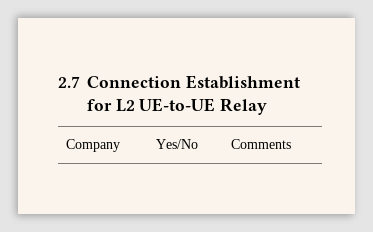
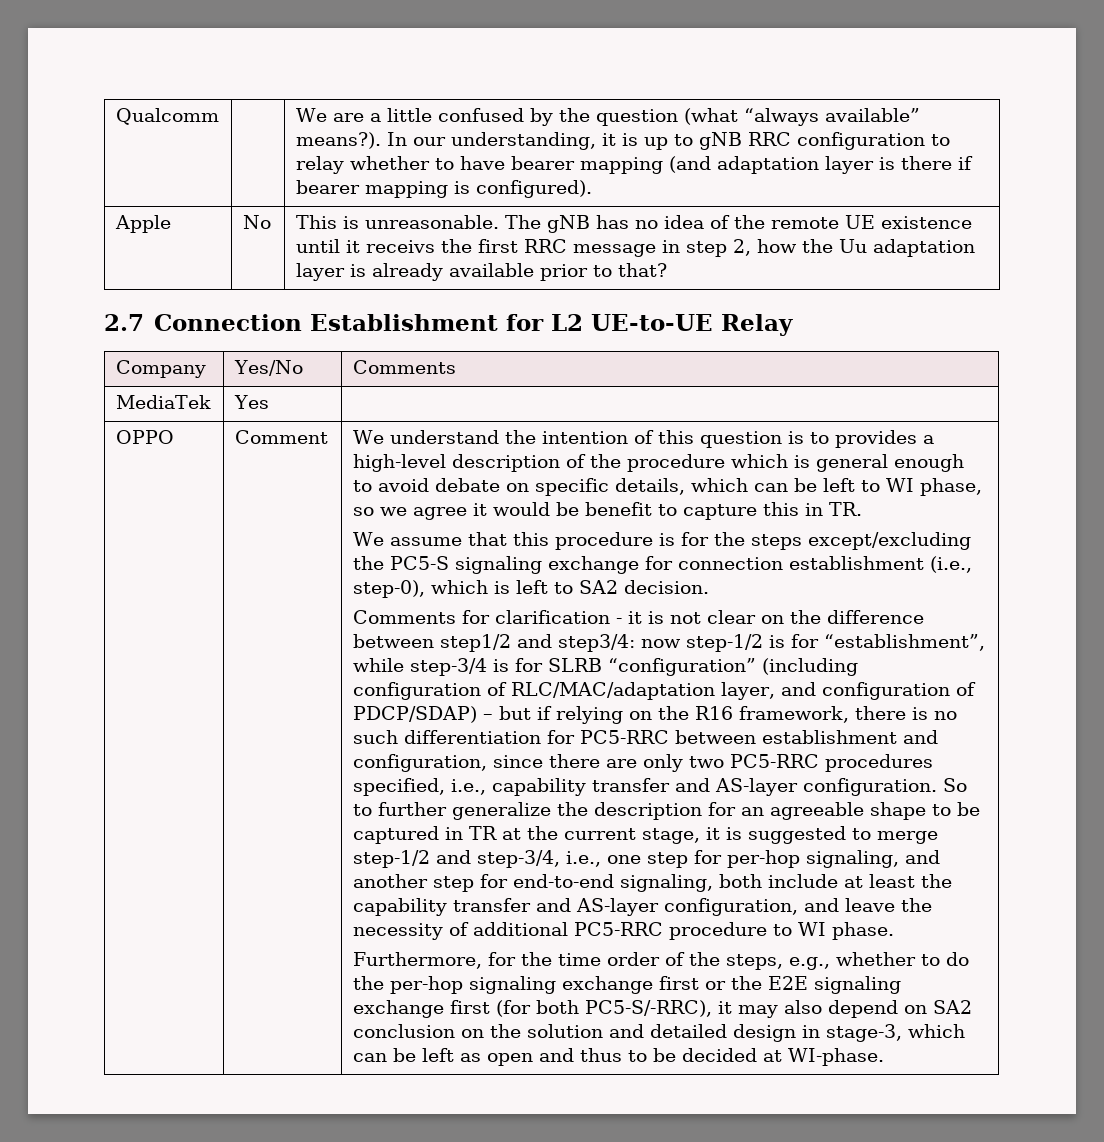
(58, 82) none -> [115,108,219,125] [295,108,920,126] [295,132,950,150] [295,156,973,174] [295,180,592,198] [114,215,171,233] [242,215,271,229] [295,215,972,233] [295,239,975,257] [295,263,667,281] Qualcomm | | We are a little confused by the question (what “always available” means?). In our understanding, it is up to gNB RRC configuration to relay whether to have bearer mapping (and adaptation layer is there if bearer mapping is configured). // Apple | No | This is unreasonable. The gNB has no idea of the remote UE existence until it receivs the first RRC message in step 2, how the Uu adaptation layer is already available prior to that? //
(292, 144) none -> [115,395,211,409] [233,395,269,409] [115,430,174,444] [234,430,328,444] [352,430,934,448] [352,454,964,472] [352,478,982,496] [352,502,862,520] [352,532,971,550] [352,556,972,574] [352,580,709,598] [352,610,924,624] [352,634,985,652] [352,658,858,676] [352,682,976,700] [352,706,957,724] [352,730,938,744] [352,754,933,772] [352,778,967,796] [352,802,980,820] [352,826,938,844] [352,850,940,868] [352,874,952,892] [352,898,932,916] [352,922,894,940] [352,952,969,970] [352,976,901,994] [352,1000,972,1018] [352,1024,965,1042] [352,1048,884,1066] // MediaTek | Yes | // OPPO | Comment | We understand the intention of this question is to provides a high-level description of the procedure which is general enough to avoid debate on specific details, which can be left to WI phase, so we agree it would be benefit to capture this in TR. // We assume that this procedure is for the steps except/excluding the PC5-S signaling exchange for connection establishment (i.e., step-0), which is left to SA2 decision. // Comments for clarification - it is not clear on the difference between step1/2 and step3/4: now step-1/2 is for “establishment”, while step-3/4 is for SLRB “configuration” (including configuration of RLC/MAC/adaptation layer, and configuration of PDCP/SDAP) – but if relying on the R16 framework, there is no such differentiation for PC5-RRC between establishment and configuration, since there are only two PC5-RRC procedures specified, i.e., capability transfer and AS-layer configuration. So to further generalize the description for an agreeable shape to be captured in TR at the current stage, it is suggested to merge step-1/2 and step-3/4, i.e., one step for per-hop signaling, and another step for end-to-end signaling, both include at least the capability transfer and AS-layer configuration, and leave the necessity of additional PC5-RRC procedure to WI phase. // Furthermore, for the time order of the steps, e.g., whether to do the per-hop signaling exchange first or the E2E signaling exchange first (for both PC5-S/-RRC), it may also depend on SA2 conclusion on the solution and detailed design in stage-3, which can be left as open and thus to be decided at WI-phase.

